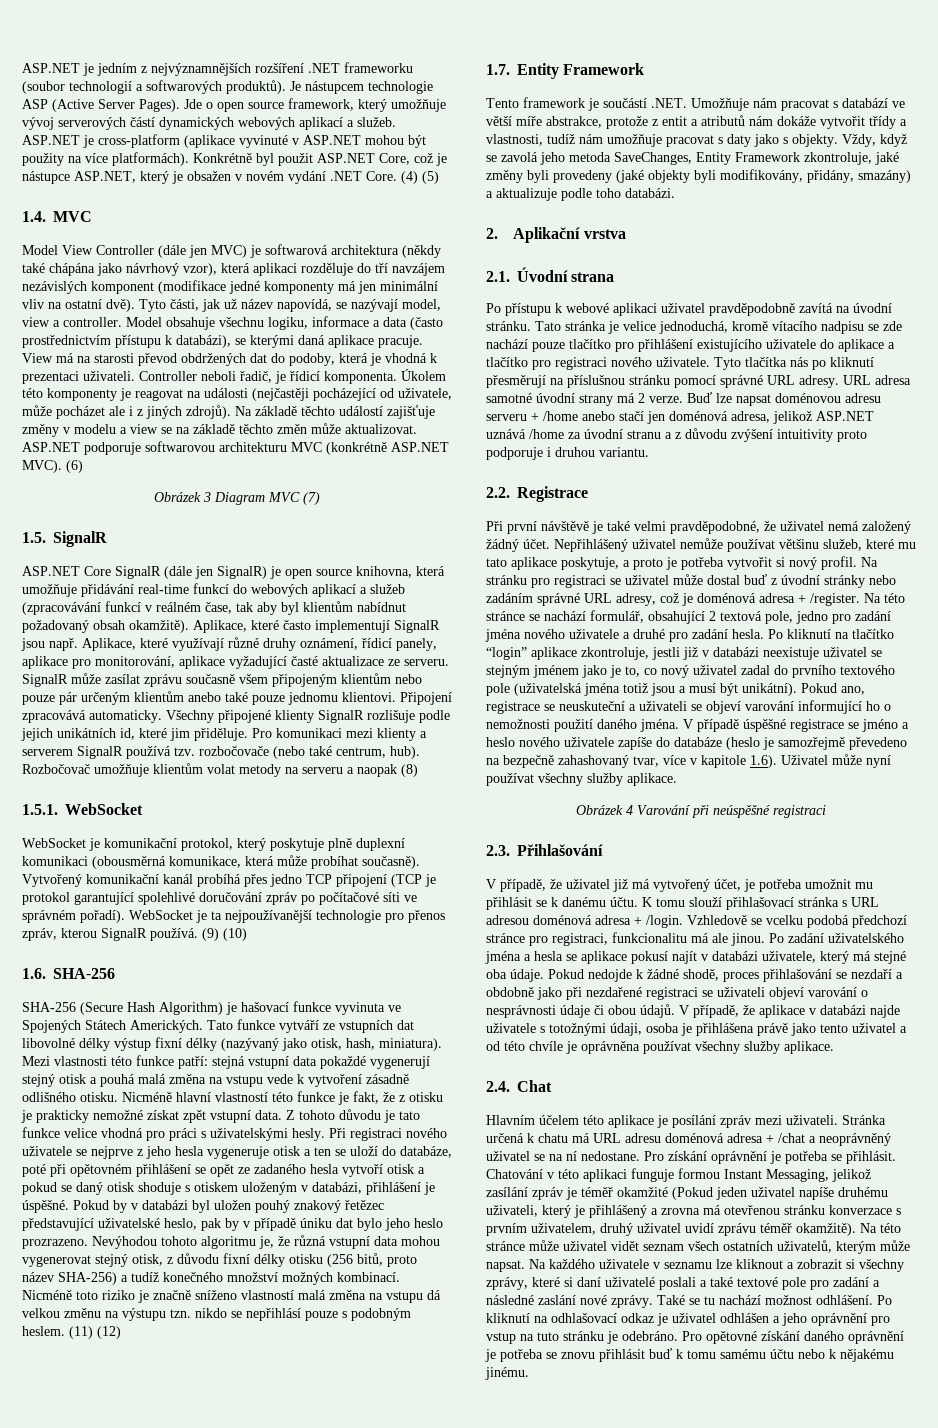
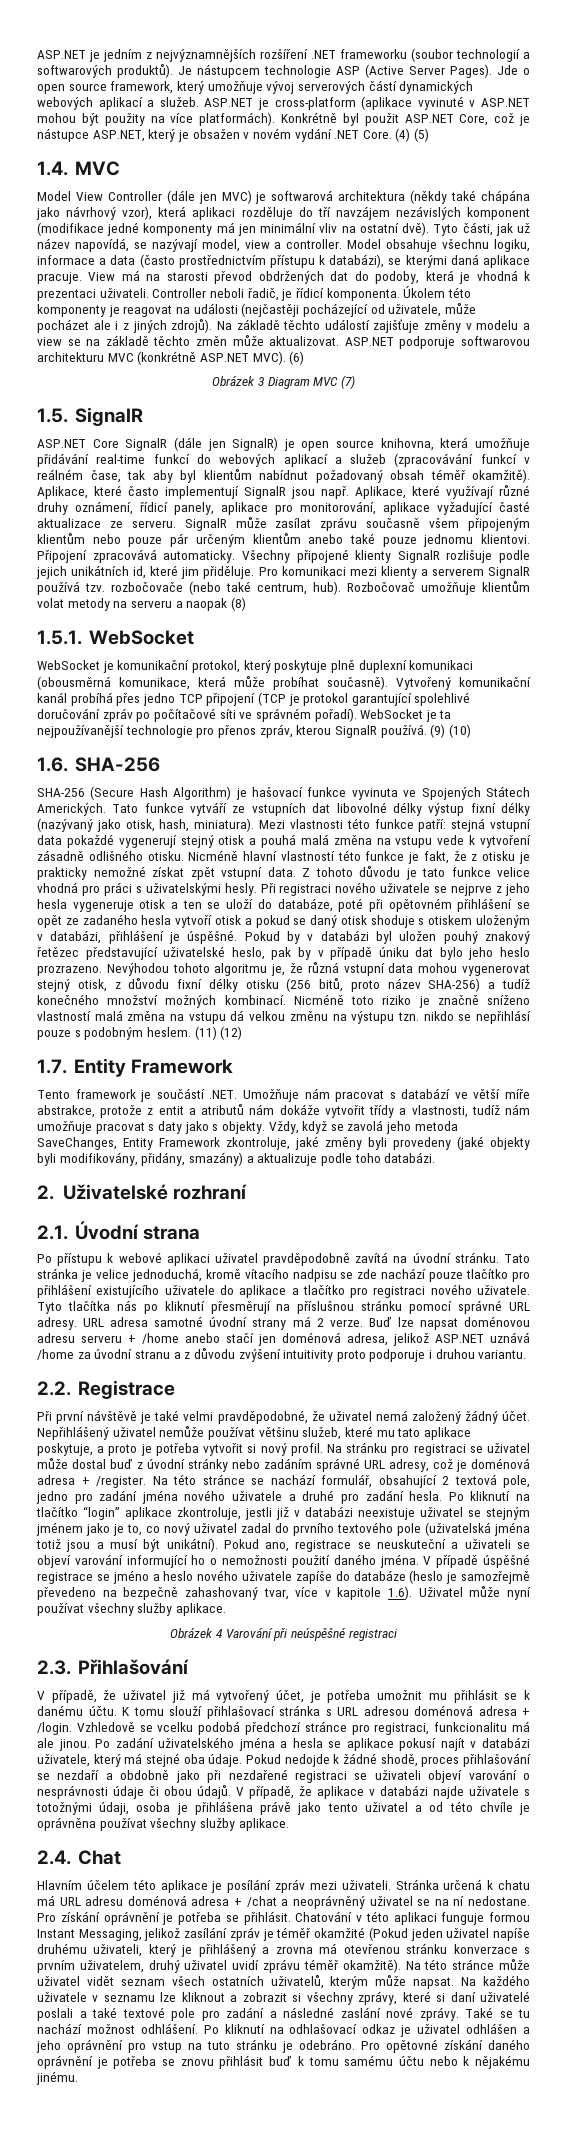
(125, 625) none -> [430,469,466,480] téměř
[513,227,626,243] Aplikační vrstva -> [62,1184,247,1200] Uživatelské rozhraní

